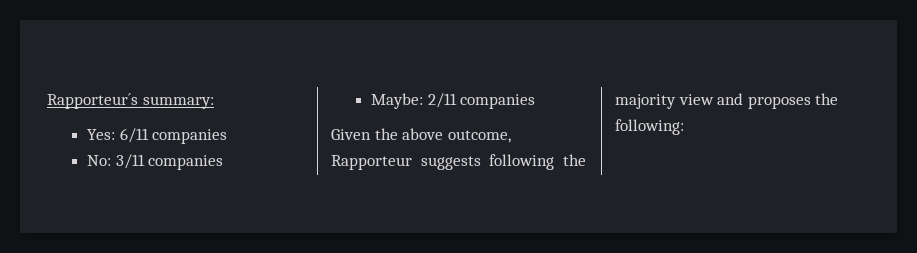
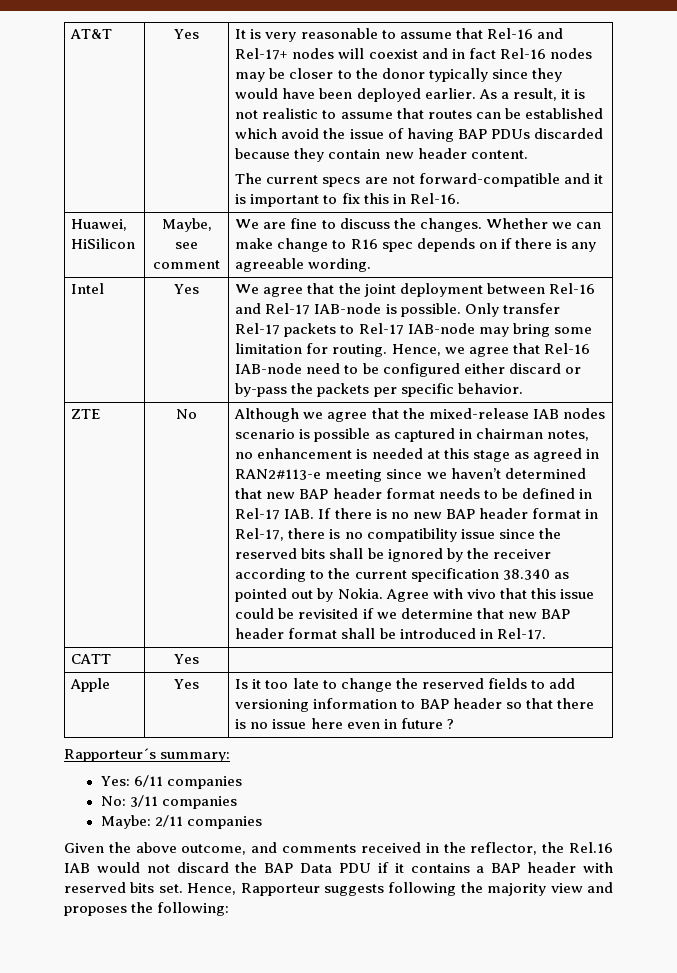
(47, 101) none -> [70,29,113,39] [174,29,200,39] [235,28,563,42] [235,48,592,60] [235,68,562,82] [235,88,585,102] [235,108,603,119] [235,128,603,142] [235,148,528,162] [235,173,603,187] [235,193,460,207] [71,219,128,231] [71,238,136,249] [161,218,212,232] [175,242,198,249] [153,260,220,269] [235,218,601,232] [235,238,596,252] [235,258,372,272] [71,283,105,294] [174,284,200,294] [235,283,595,297] [235,303,560,317] [235,323,592,337] [235,343,590,357] [235,363,581,377] [235,383,523,397] [71,409,102,419] [176,409,197,419] [234,408,605,422] [235,428,589,442] [235,448,599,462] [235,468,586,482] [235,488,592,499] [235,508,598,520] [235,528,561,542] [235,548,551,562] [235,568,569,582] [235,588,594,602] [235,608,570,619] [235,628,546,640] [71,654,112,664] [174,654,200,664] [70,678,111,692] [174,679,200,689] [235,678,575,692] [235,698,594,712] [235,718,454,729] AT&T | Yes | It is very reasonable to assume that Rel-16 and Rel-17+ nodes will coexist and in fact Rel-16 nodes may be closer to the donor typically since they would have been deployed earlier. As a result, it is not realistic to assume that routes can be established which avoid the issue of having BAP PDUs discarded because they contain new header content. // The current specs are not forward-compatible and it is important to fix this in Rel-16. // Huawei, HiSilicon | Maybe, see comment | We are fine to discuss the changes. Whether we can make change to R16 spec depends on if there is any agreeable wording. // Intel | Yes | We agree that the joint deployment between Rel-16 and Rel-17 IAB-node is possible. Only transfer Rel-17 packets to Rel-17 IAB-node may bring some limitation for routing. Hence, we agree that Rel-16 IAB-node need to be configured either discard or by-pass the packets per specific behavior. // ZTE | No | Although we agree that the mixed-release IAB nodes scenario is possible as captured in chairman notes, no enhancement is needed at this stage as agreed in RAN2#113-e meeting since we haven’t determined that new BAP header format needs to be defined in Rel-17 IAB. If there is no new BAP header format in Rel-17, there is no compatibility issue since the reserved bits shall be ignored by the receiver according to the current specification 38.340 as pointed out by Nokia. Agree with vivo that this issue could be revisited if we determine that new BAP header format shall be introduced in Rel-17. // CATT | Yes | // Apple | Yes | Is it too late to change the reserved fields to add versioning information to BAP header so that there is no issue here even in future ? //
(511, 136) none -> [251,842,613,855] [64,862,613,873] [64,882,237,895] and comments received in the reflector, the Rel.16 IAB would not discard the BAP Data PDU if it contains a BAP header with reserved bits set. Hence,

